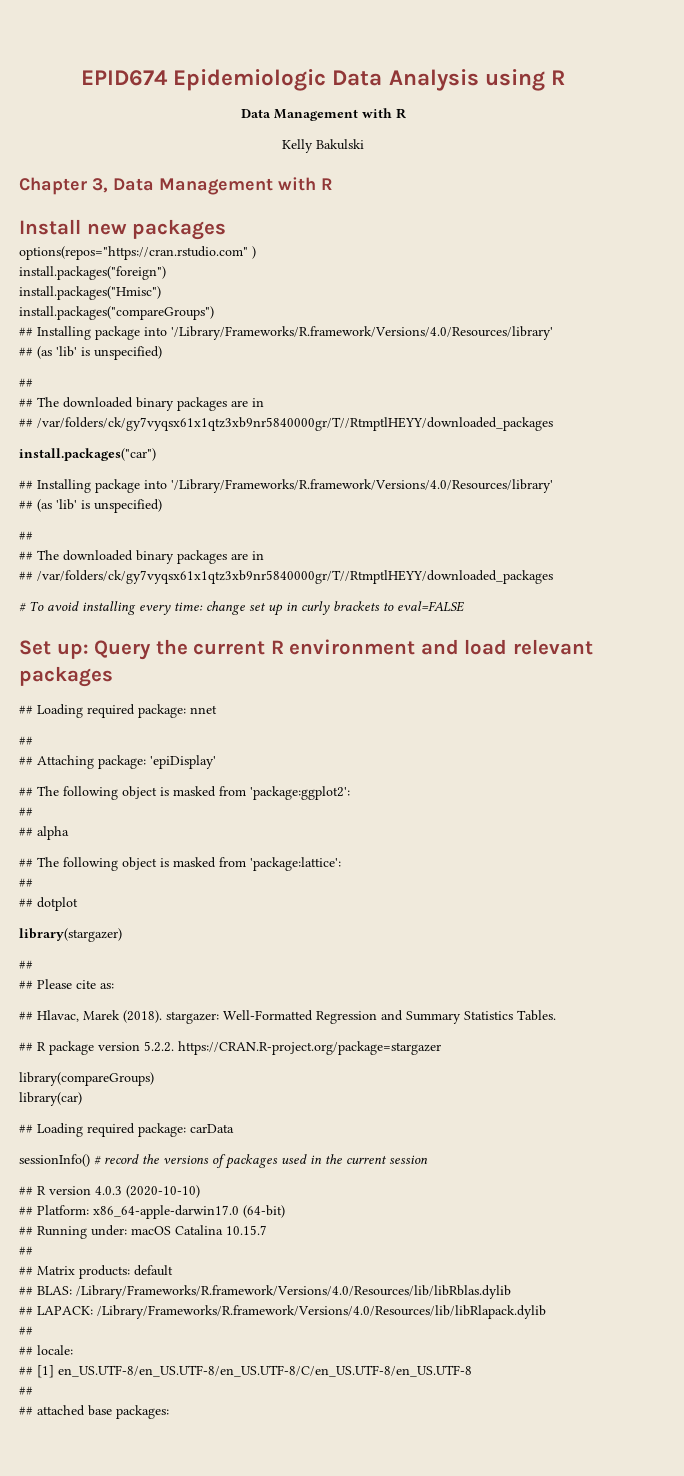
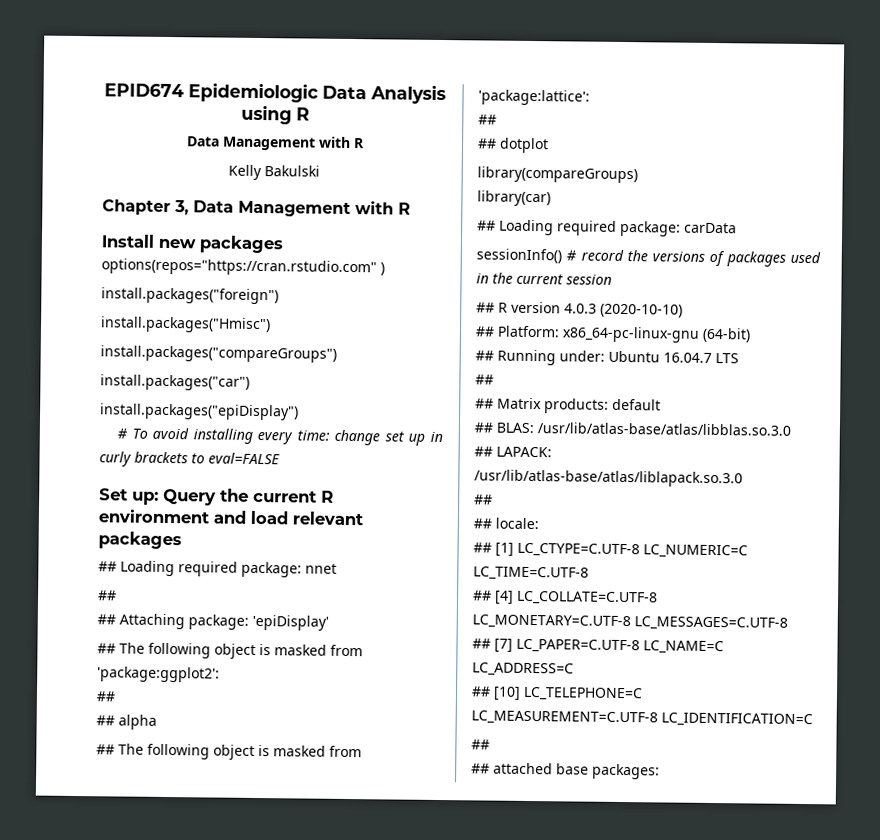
[19,326,553,340] [19,346,162,360] [19,378,33,387] [19,397,264,411] [19,417,553,431] [19,448,156,461] [19,479,553,493] [19,499,162,513] [19,531,33,540] [19,550,264,564] [19,570,553,584] ## Installing package into '/Library/Frameworks/R.framework/Versions/4.0/Resources/library' // ## (as 'lib' is unspecified) // ## // ## The downloaded binary packages are in // ## /var/folders/ck/gy7vyqsx61x1qtz3xb9nr5840000gr/T//RtmptlHEYY/downloaded_packages // install.packages("car") // ## Installing package into '/Library/Frameworks/R.framework/Versions/4.0/Resources/library' // ## (as 'lib' is unspecified) // ## // ## The downloaded binary packages are in // ## /var/folders/ck/gy7vyqsx61x1qtz3xb9nr5840000gr/T//RtmptlHEYY/downloaded_packages -> [100,374,250,391] [99,403,299,421] install.packages("car") // install.packages("epiDisplay")
[19,928,122,942] [19,960,33,969] [19,979,114,989] [19,1010,556,1024] [19,1041,441,1055] // library(stargazer) // ## // ## Please cite as: // ## Hlavac, Marek (2018). stargazer: Well-Formatted Regression and Summary Statistics Tables. // ## R package version 5.2.2. https://CRAN.R-project.org/package=stargazer -> (549, 145) none
[93,1205,239,1219] x86_64-apple-darwin17.0 -> [562,326,700,343] x86_64-pc-linux-gnu
[131,1225,267,1235] macOS Catalina 10.15.7 -> [608,350,739,364] Ubuntu 16.04.7 LTS
[76,1285,511,1299] /Library/Frameworks/R.framework/Versions/4.0/Resources/lib/libRblas.dylib -> [537,422,791,436] /usr/lib/atlas-base/atlas/libblas.so.3.0
[97,1305,546,1319] /Library/Frameworks/R.framework/Versions/4.0/Resources/lib/libRlapack.dylib -> [474,469,743,488] /usr/lib/atlas-base/atlas/liblapack.so.3.0
[58,1365,472,1377] en_US.UTF-8/en_US.UTF-8/en_US.UTF-8/C/en_US.UTF-8/en_US.UTF-8 -> [517,542,748,559] [473,566,589,581] [473,590,658,606] [472,614,788,631] [472,638,724,655] [472,662,574,677] [471,686,643,702] [471,710,813,728] LC_CTYPE=C.UTF-8 LC_NUMERIC=C LC_TIME=C.UTF-8 // ## [4] LC_COLLATE=C.UTF-8 LC_MONETARY=C.UTF-8 LC_MESSAGES=C.UTF-8 // ## [7] LC_PAPER=C.UTF-8 LC_NAME=C LC_ADDRESS=C // ## [10] LC_TELEPHONE=C LC_MEASUREMENT=C.UTF-8 LC_IDENTIFICATION=C

